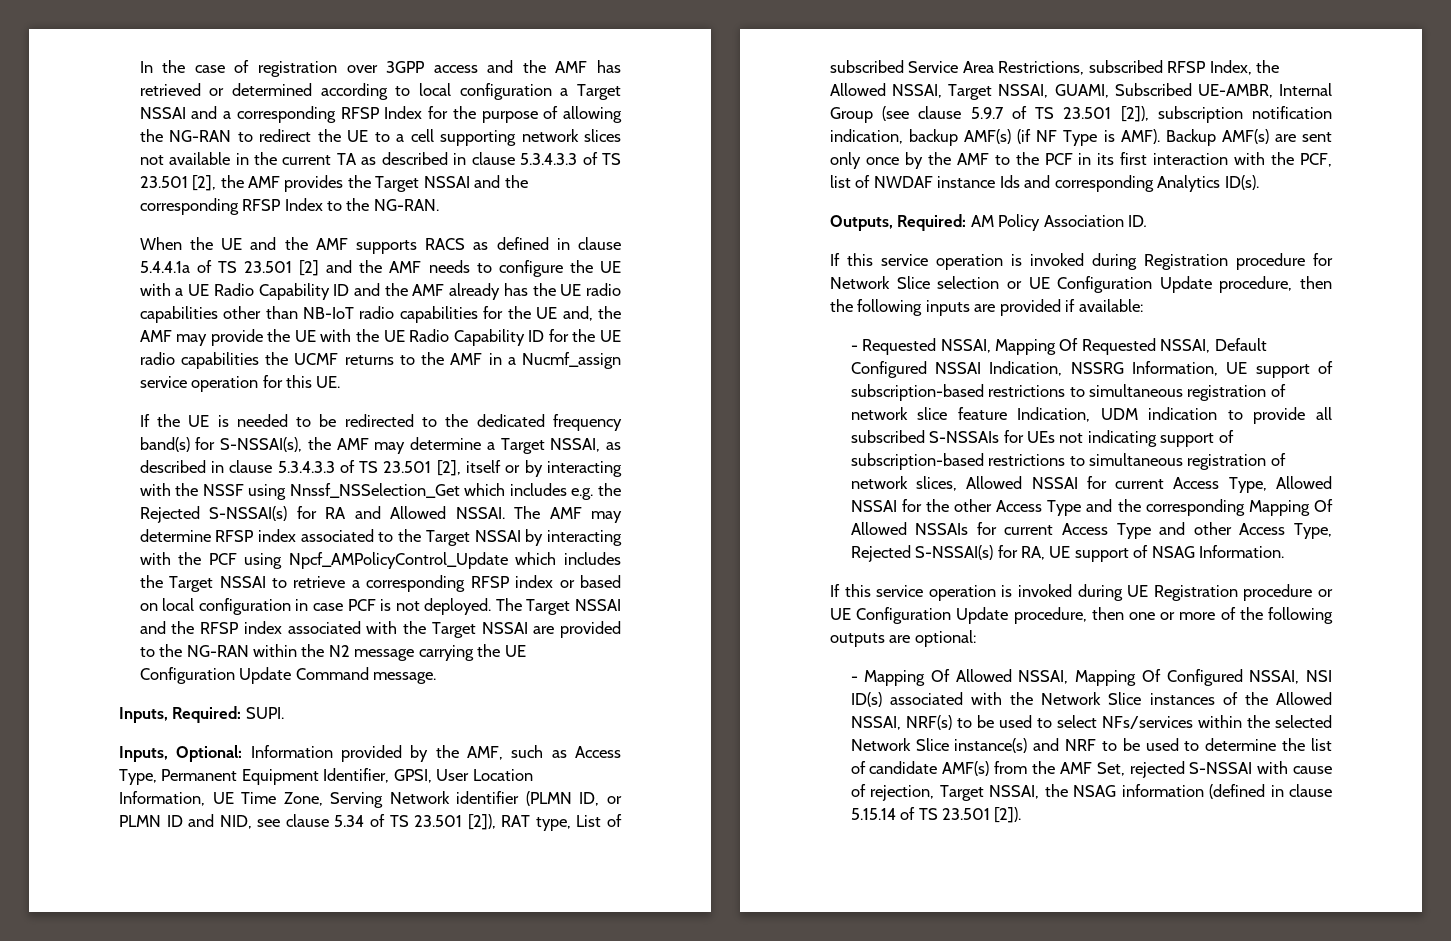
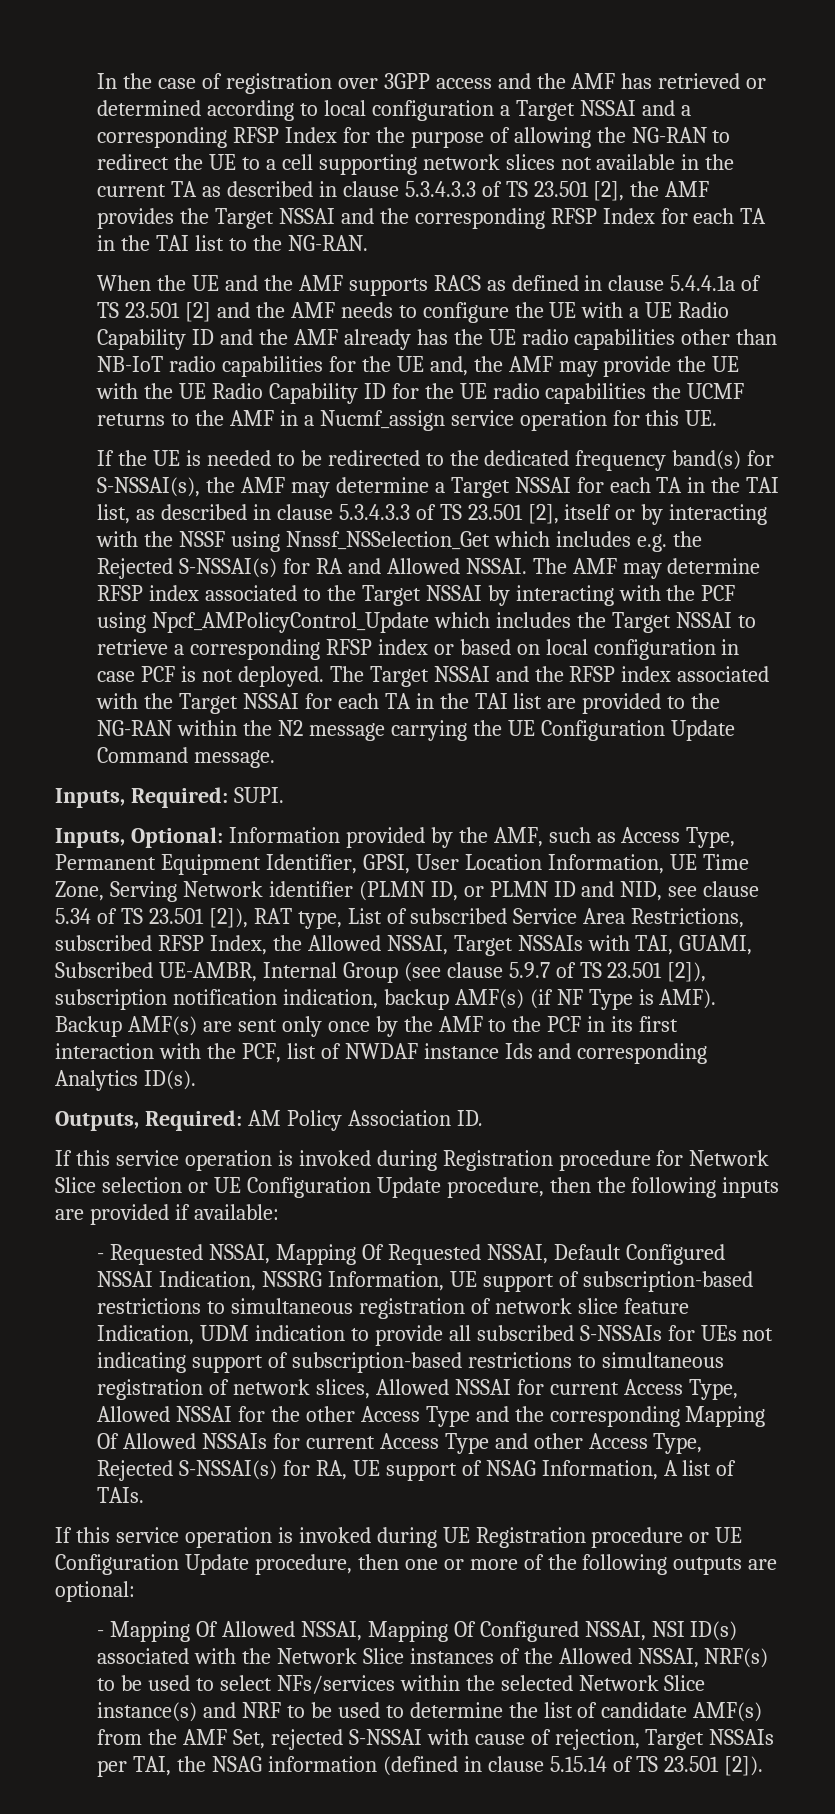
(323, 204) none -> [660,208,767,224] [97,235,224,251] for each TA in the TAI list
[550,438,601,452] NSSAI, -> [514,477,780,493] [97,504,131,524] NSSAI for each TA in the TAI list,
(528, 628) none -> [304,693,543,709] for each TA in the TAI list
[998,84,1049,98] NSSAI, -> [517,935,674,955] NSSAIs with TAI,
[1199,545,1285,558] Information. -> [541,1460,737,1480] [97,1487,145,1503] Information, A list of TAIs.
[989,785,1040,799] NSSAI, -> [709,1729,775,1745] [97,1756,171,1777] NSSAIs per TAI,

